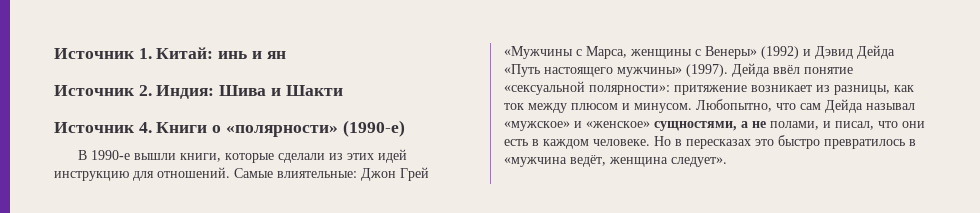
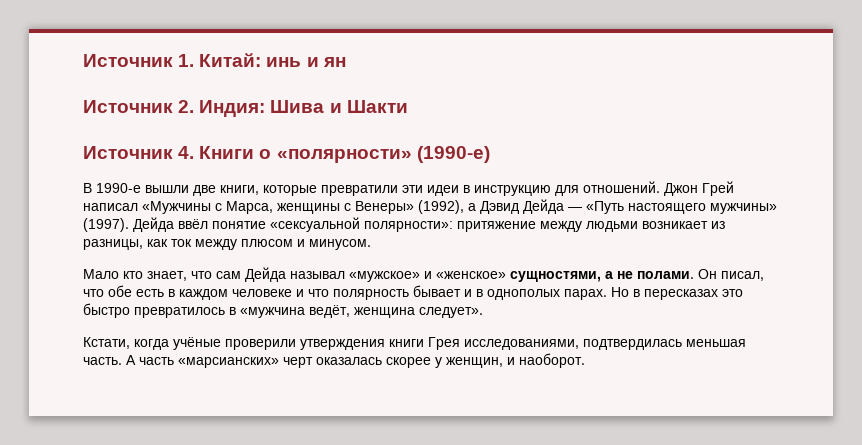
(177, 156) none -> [193,185,216,196] две
[278,149,408,163] сделали из этих идей -> [321,185,470,196] превратили эти идеи в
[234,168,357,178] Самые влиятельные: -> (660, 187) none
(429, 174) none -> [83,203,138,211] написал
[761,46,811,59] (1992) и -> [418,200,476,214] (1992), а
(895, 52) none -> [568,207,582,211] —
(747, 90) none -> [540,221,638,232] между людьми
[696,99,772,112] Любопытно, -> [83,269,187,281] // Мало кто знает,
[770,121,831,130] полами, и -> [637,269,717,279] полами. Он
[902,121,925,128] они -> [108,285,132,297] обе
[593,139,650,146] человеке. -> [232,285,607,300] человеке и что полярность бывает и в однополых парах.
(727, 162) none -> [83,337,746,350] [83,353,585,368] // Кстати, когда учёные проверили утверждения книги Грея исследованиями, подтвердилась меньшая часть. А часть «марсианских» черт оказалась скорее у женщин, и наоборот.

